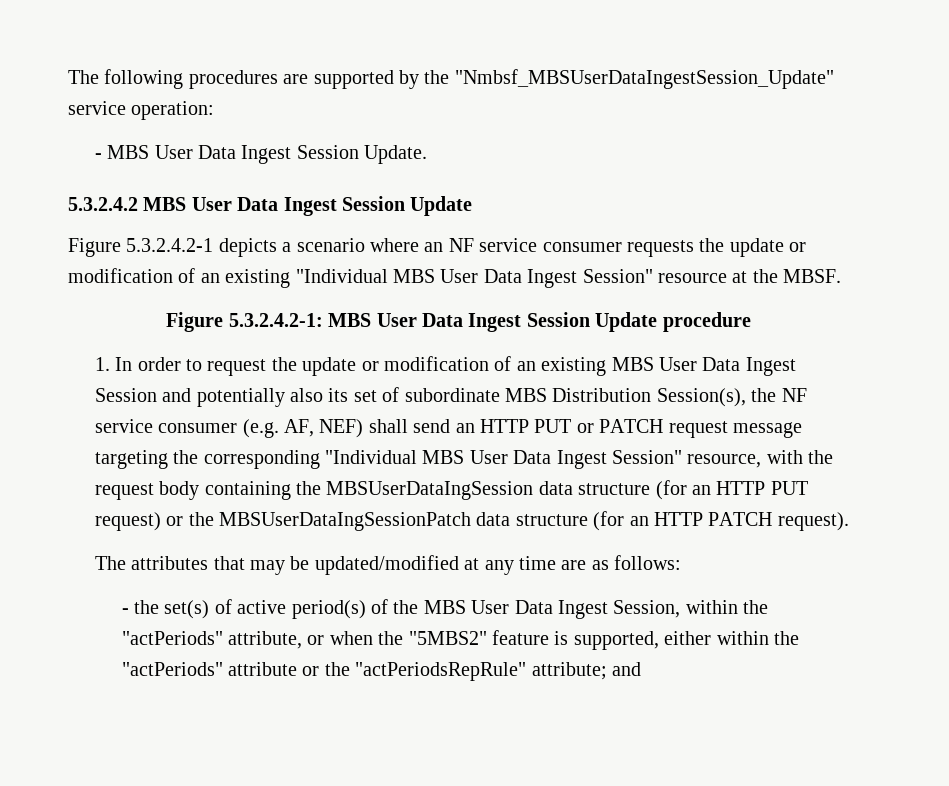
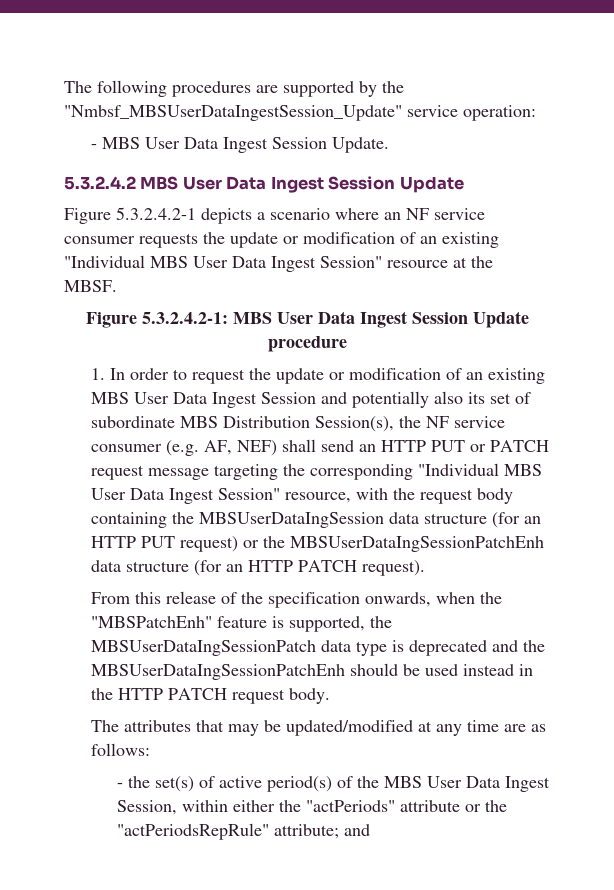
[218,512,471,531] MBSUserDataIngSessionPatch -> [289,536,544,552] MBSUserDataIngSessionPatchEnh
(849, 521) none -> [90,591,502,608] [90,616,392,632] [90,640,545,656] [90,663,533,680] [90,688,330,704] // From this release of the specification onwards, when the "MBSPatchEnh" feature is supported, the MBSUserDataIngSessionPatch data type is deprecated and the MBSUserDataIngSessionPatchEnh should be used instead in the HTTP PATCH request body.
[743,600,769,614] [121,630,769,650] the "actPeriods" attribute, or when the "5MBS2" feature is supported, either within -> [233,800,276,812] either

